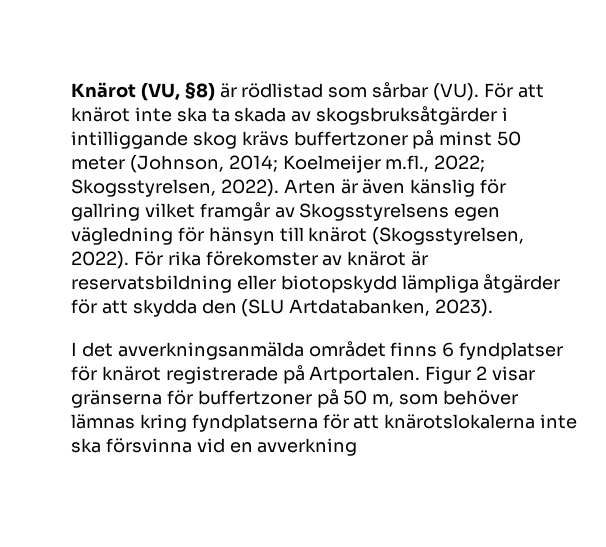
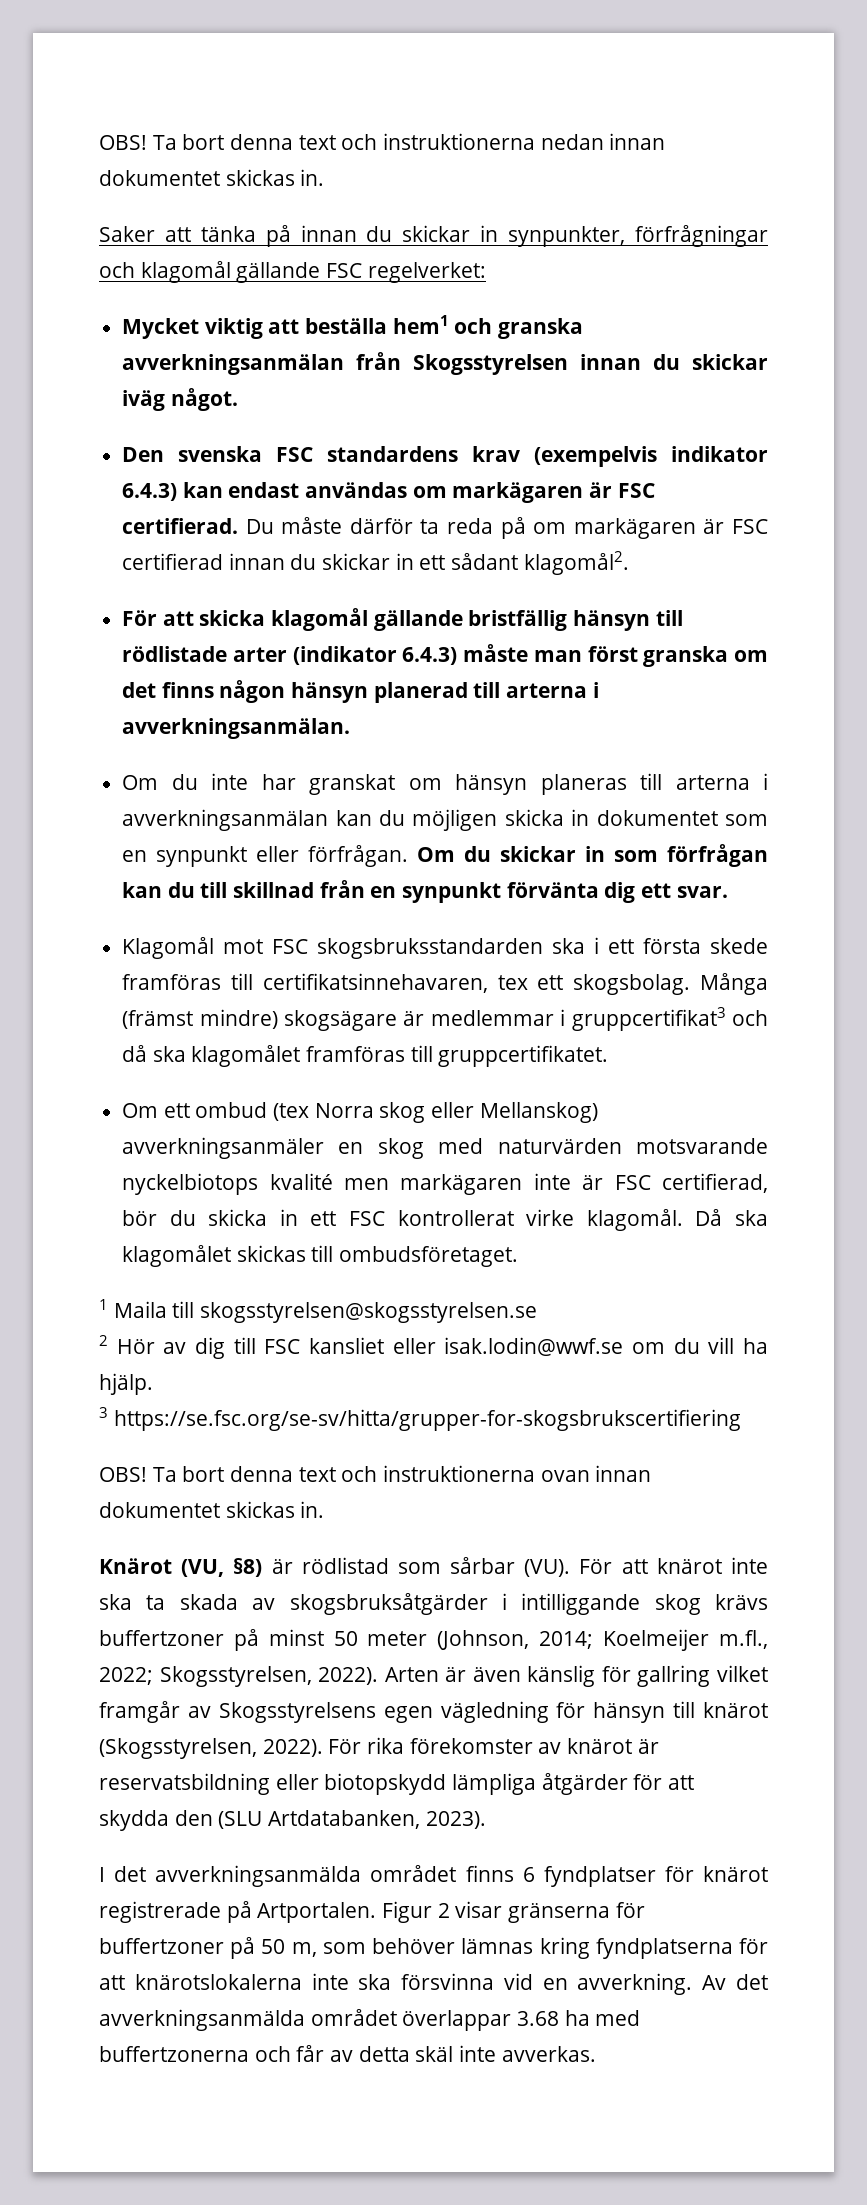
(71, 90) none -> [99,133,666,150] [99,169,325,186] [99,225,769,247] [99,261,486,283] [122,315,584,339] [122,352,768,375] [122,388,238,411] [122,446,768,467] [122,482,655,503] [122,517,768,539] [122,551,629,575] [122,608,683,631] [122,644,768,667] [122,680,599,703] [122,718,351,739] [122,773,768,795] [122,809,768,831] [122,844,768,867] [122,880,728,903] [122,937,768,959] [122,973,769,995] [122,1007,768,1031] [122,1045,609,1067] [122,1102,598,1123] [122,1137,768,1159] [122,1173,768,1195] [122,1209,768,1231] [122,1245,519,1267] [99,1299,538,1323] [99,1335,768,1359] [99,1373,153,1395] [99,1407,741,1431] [99,1465,652,1482] [99,1501,325,1518] OBS! Ta bort denna text och instruktionerna nedan innan dokumentet skickas in. // Saker att tänka på innan du skickar in synpunkter, förfrågningar och klagomål gällande FSC regelverket: // Mycket viktig att beställa hem1 och granska avverkningsanmälan från Skogsstyrelsen innan du skickar iväg något. // Den svenska FSC standardens krav (exempelvis indikator 6.4.3) kan endast användas om markägaren är FSC certifierad. Du måste därför ta reda på om markägaren är FSC certifierad innan du skickar in ett sådant klagomål2. // För att skicka klagomål gällande bristfällig hänsyn till rödlistade arter (indikator 6.4.3) måste man först granska om det finns någon hänsyn planerad till arterna i avverkningsanmälan. // Om du inte har granskat om hänsyn planeras till arterna i avverkningsanmälan kan du möjligen skicka in dokumentet som en synpunkt eller förfrågan. Om du skickar in som förfrågan kan du till skillnad från en synpunkt förvänta dig ett svar. // Klagomål mot FSC skogsbruksstandarden ska i ett första skede framföras till certifikatsinnehavaren, tex ett skogsbolag. Många (främst mindre) skogsägare är medlemmar i gruppcertifikat3 och då ska klagomålet framföras till gruppcertifikatet. // Om ett ombud (tex Norra skog eller Mellanskog) avverkningsanmäler en skog med naturvärden motsvarande nyckelbiotops kvalité men markägaren inte är FSC certifierad, bör du skicka in ett FSC kontrollerat virke klagomål. Då ska klagomålet skickas till ombudsföretaget. // 1 Maila till skogsstyrelsen@skogsstyrelsen.se // 2 Hör av dig till FSC kansliet eller isak.lodin@wwf.se om du vill ha hjälp. // 3 https://se.fsc.org/se-sv/hitta/grupper-for-skogsbrukscertifiering // OBS! Ta bort denna text och instruktionerna ovan innan dokumentet skickas in. //
[257,438,358,456] avverkning -> [577,1973,768,1995] [99,2009,641,2031] [99,2045,596,2062] avverkning. Av det avverkningsanmälda området överlappar 3.68 ha med buffertzonerna och får av detta skäl inte avverkas.

